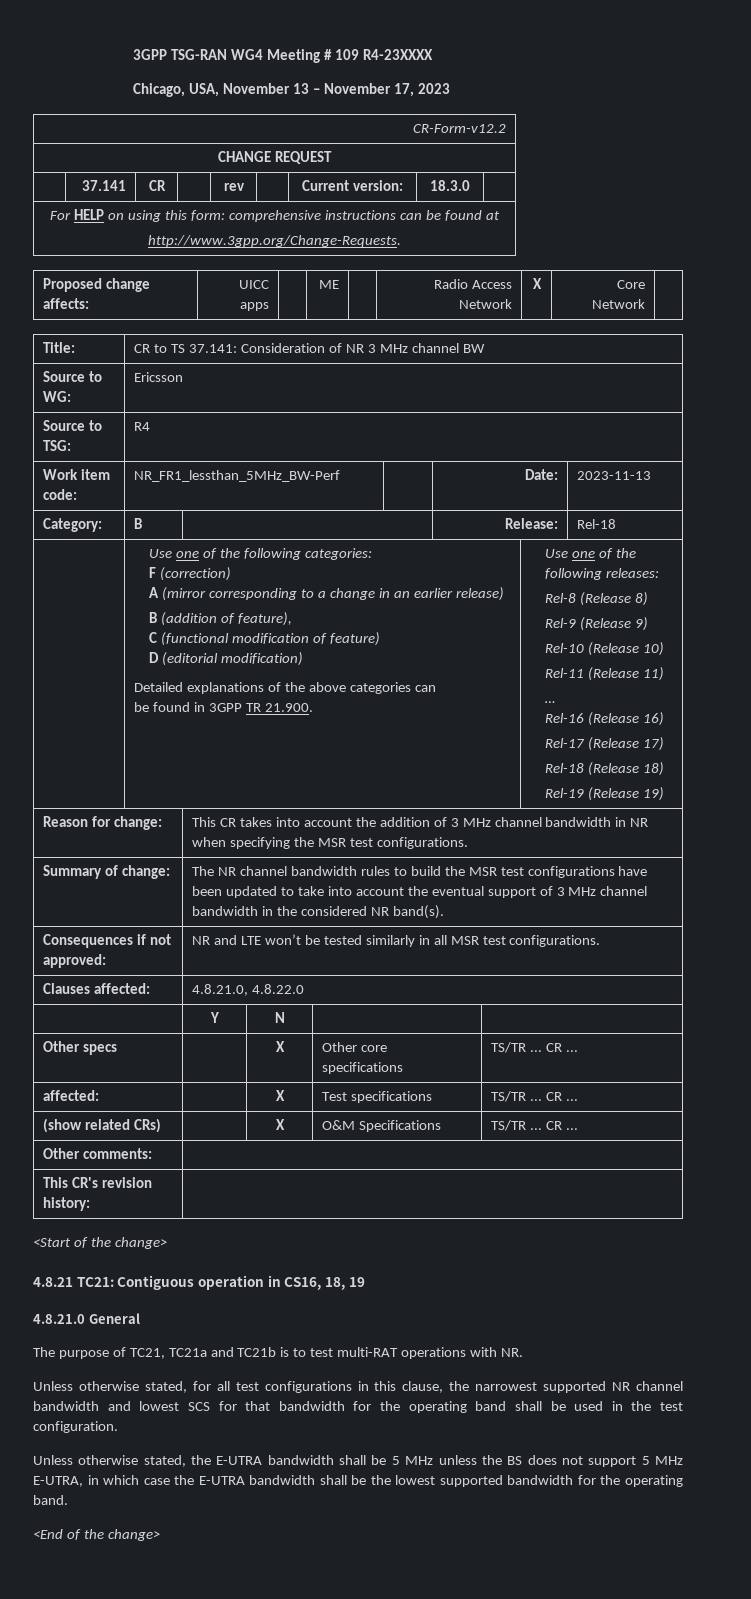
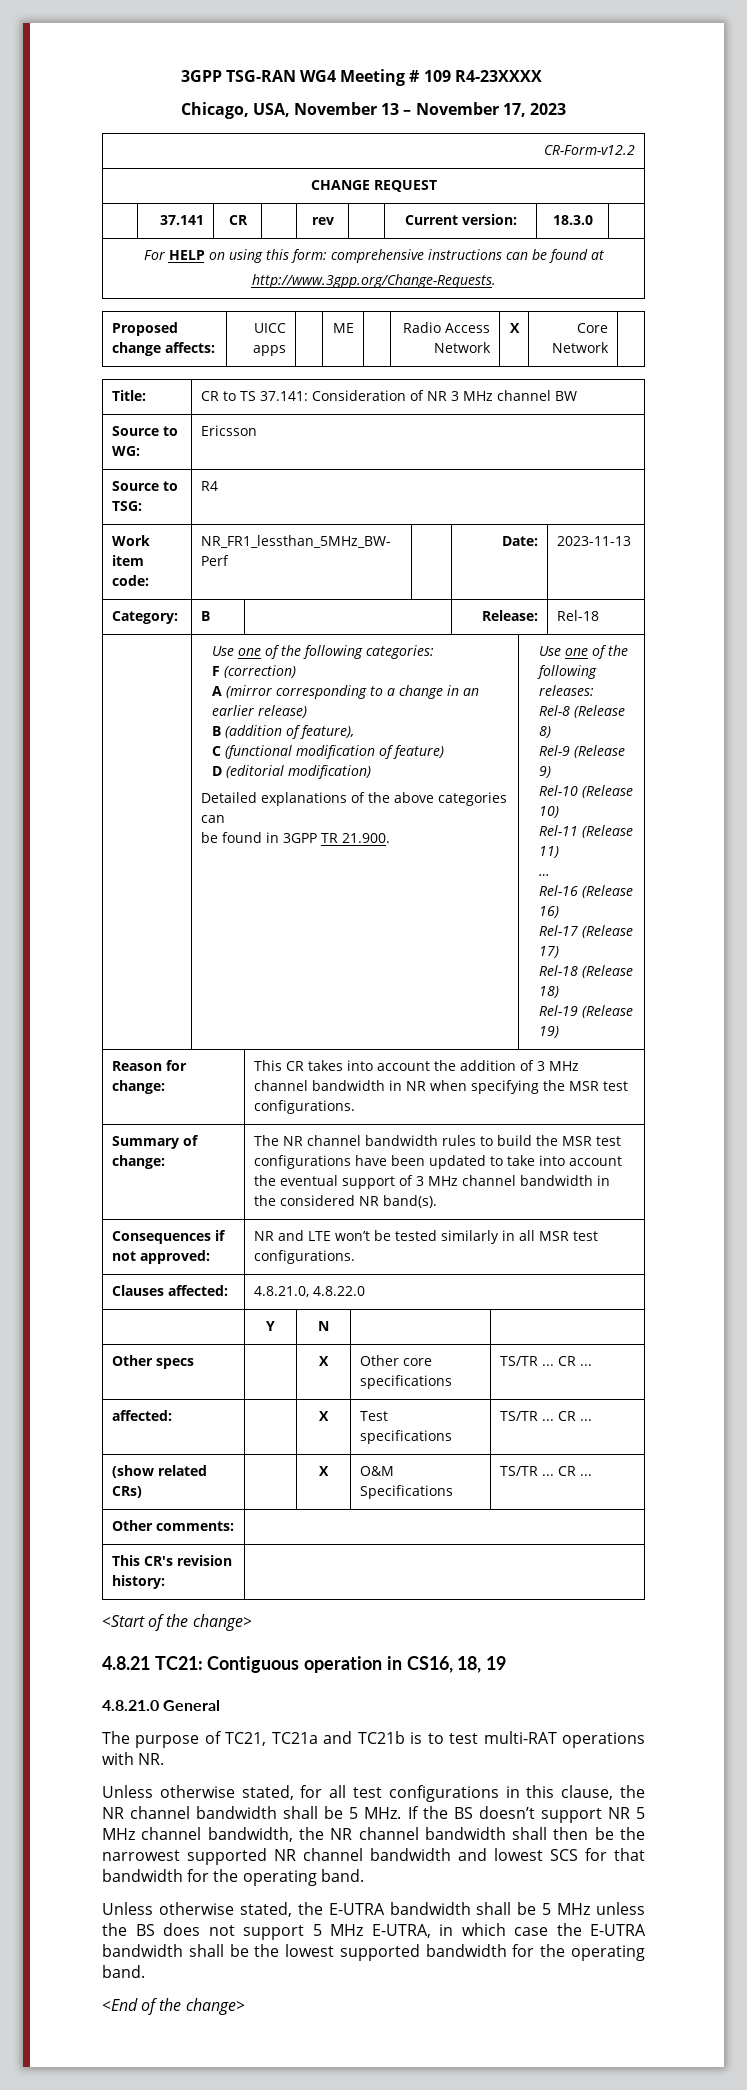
(470, 1386) none -> [102,1806,646,1823] [102,1827,645,1842] NR channel bandwidth shall be 5 MHz. If the BS doesn’t support NR 5 MHz channel bandwidth, the NR channel bandwidth shall then be the
[475,1401,683,1411] [33,1421,118,1433] band shall be used in the test configuration. -> [320,1869,364,1882] band.

